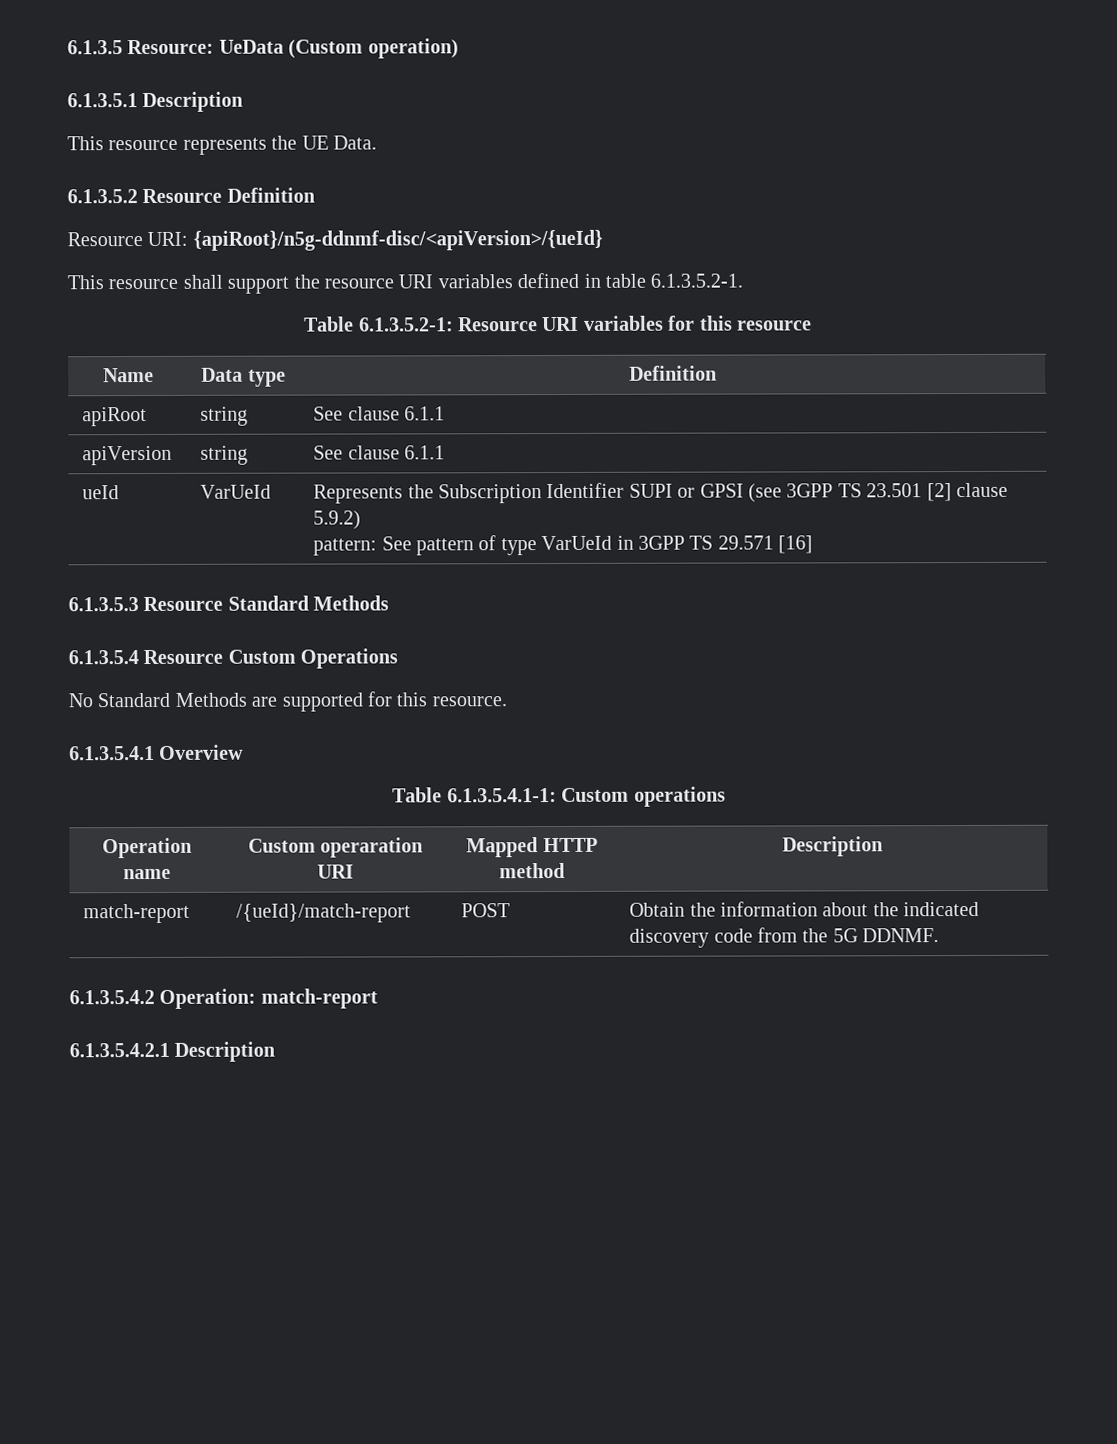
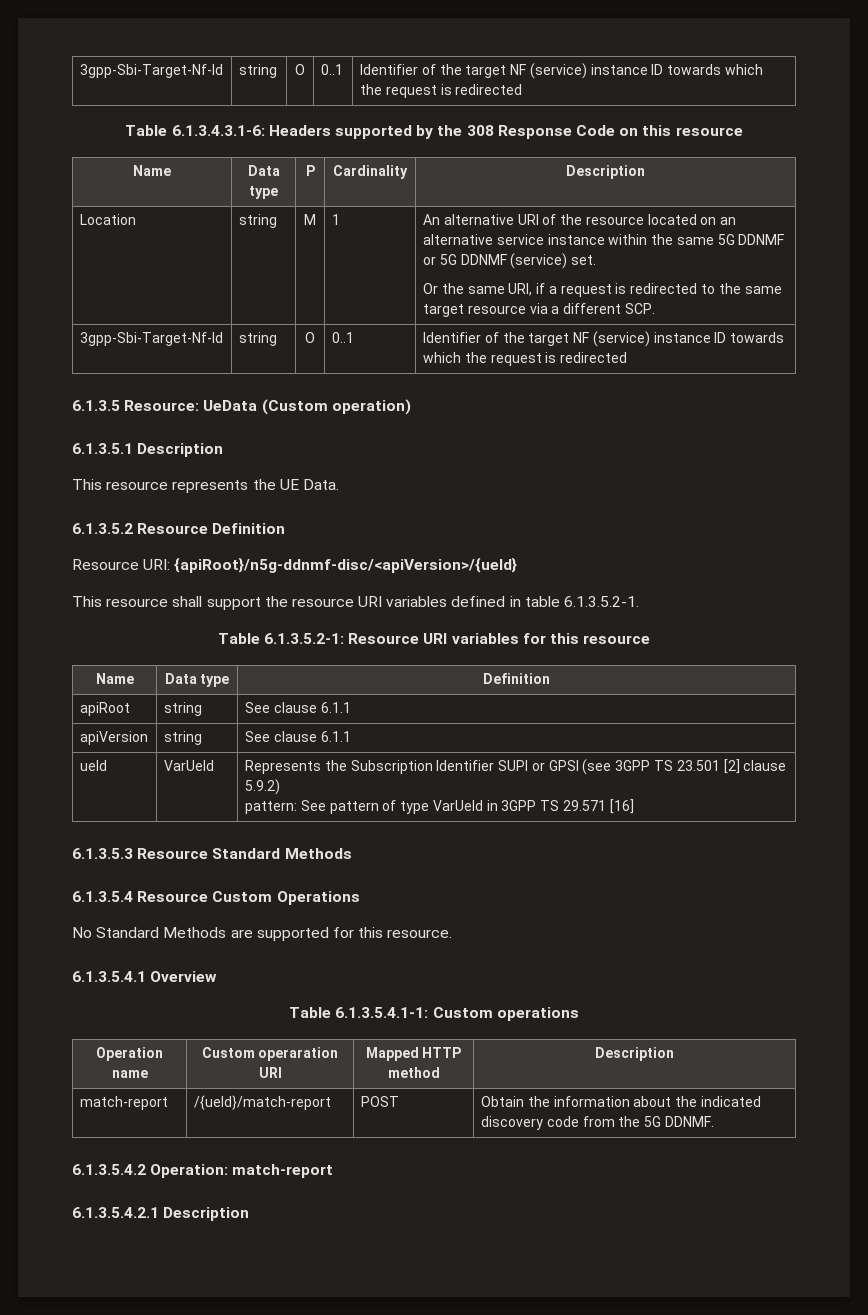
(67, 47) none -> [79,64,223,78] [238,64,277,78] [295,64,305,75] [320,64,343,75] [359,63,763,79] [359,84,523,98] [125,125,743,139] [133,165,171,176] [247,165,280,176] [249,186,278,199] [305,165,315,176] [333,165,408,179] [566,165,645,179] [79,214,136,225] [238,214,277,228] [304,214,316,225] [331,214,340,225] [422,214,737,225] [422,234,785,245] [422,253,597,269] [422,283,782,297] [422,303,655,317] [79,332,223,346] [238,332,277,346] [305,332,315,343] [331,332,354,343] [422,331,785,347] [422,352,628,366] 3gpp-Sbi-Target-Nf-Id | string | O | 0..1 | Identifier of the target NF (service) instance ID towards which the request is redirected // Table 6.1.3.4.3.1-6: Headers supported by the 308 Response Code on this resource // Name | Data type | P | Cardinality | Description // Location | string | M | 1 | An alternative URI of the resource located on an alternative service instance within the same 5G DDNMF or 5G DDNMF (service) set. // Or the same URI, if a request is redirected to the same target resource via a different SCP. // 3gpp-Sbi-Target-Nf-Id | string | O | 0..1 | Identifier of the target NF (service) instance ID towards which the request is redirected //

